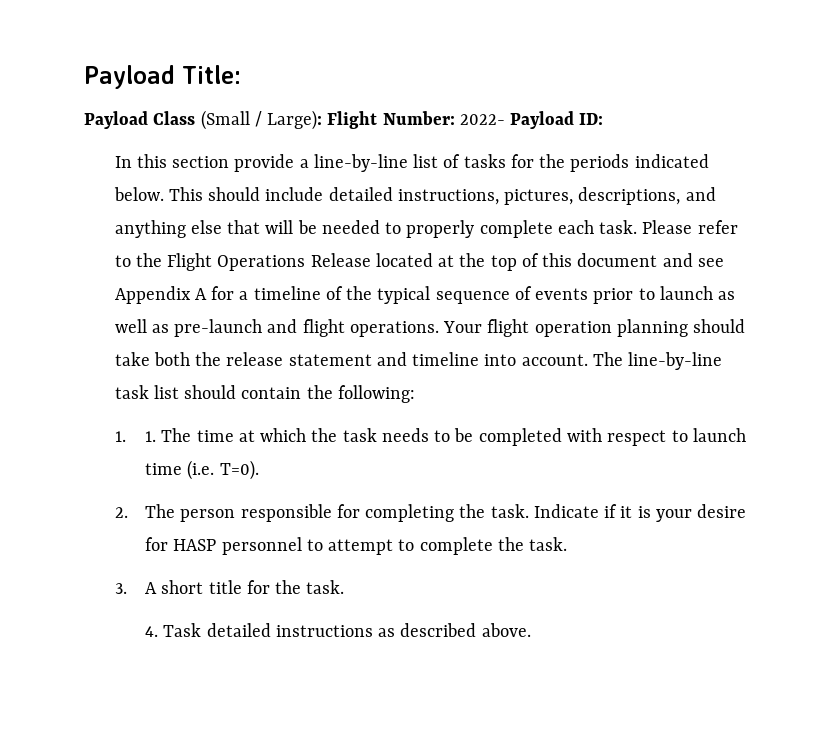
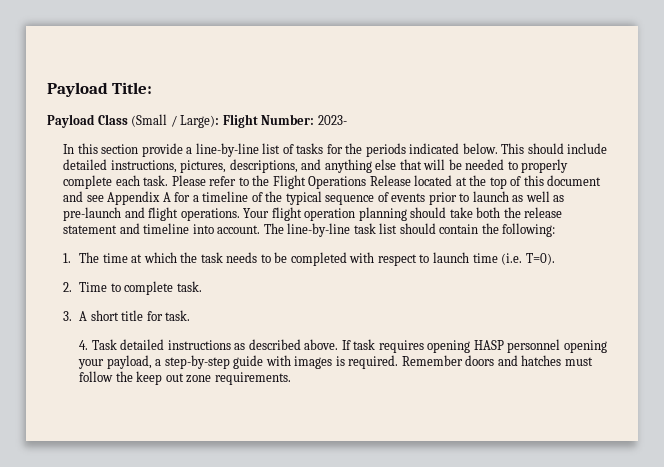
[459,111,604,129] 2022- Payload ID: -> [317,115,347,125] 2023-
[145,431,157,442] 1. -> (72, 258) none
[145,504,747,522] [145,537,394,555] The person responsible for completing the task. Indicate if it is your desire for HASP personnel to attempt -> [79,282,108,292] Time
[497,537,524,551] the -> (174, 288) none
[275,580,302,594] the -> (163, 316) none
(531, 630) none -> [341,339,607,353] [78,355,593,369] [79,371,291,385] If task requires opening HASP personnel opening your payload, a step-by-step guide with images is required. Remember doors and hatches must follow the keep out zone requirements.

